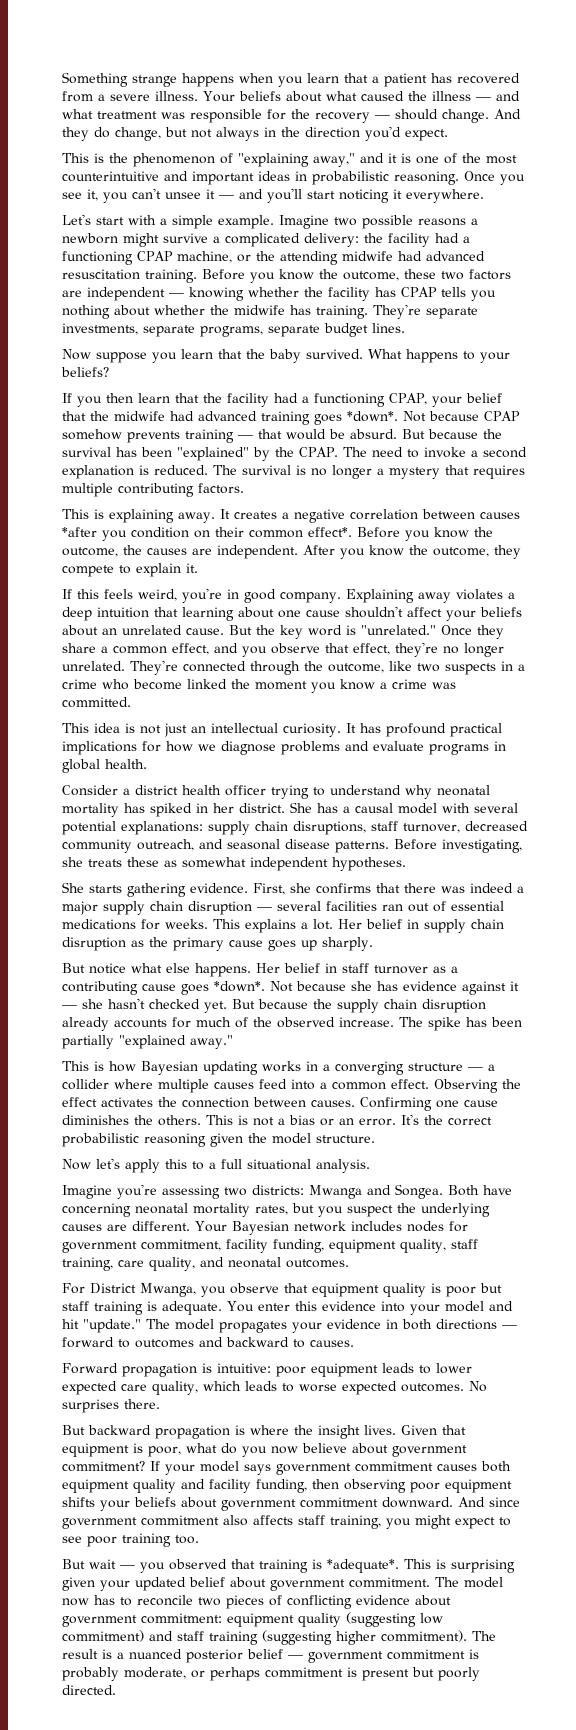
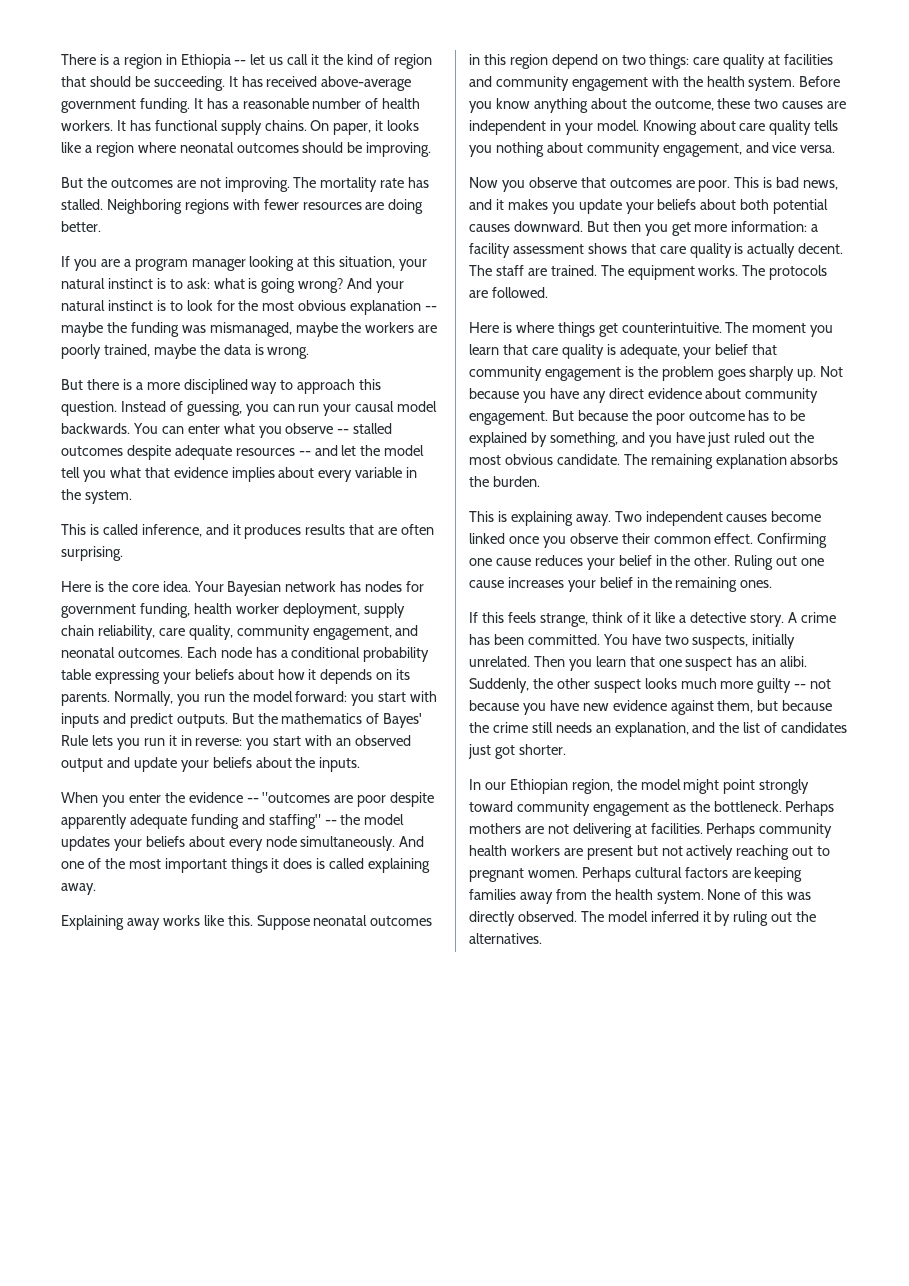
[62,72,520,87] [62,91,520,102] [62,109,521,123] [62,126,448,141] [62,153,517,167] [62,171,525,185] [62,188,484,203] [62,214,478,229] [62,233,470,247] [62,251,485,265] [62,269,314,283] Something strange happens when you learn that a patient has recovered from a severe illness. Your beliefs about what caused the illness — and what treatment was responsible for the recovery — should change. And they do change, but not always in the direction you'd expect. // This is the phenomenon of "explaining away," and it is one of the most counterintuitive and important ideas in probabilistic reasoning. Once you see it, you can't unsee it — and you'll start noticing it everywhere. // Let's start with a simple example. Imagine two possible reasons a newborn might survive a complicated delivery: the facility had a functioning CPAP machine, or the attending midwife had advanced resuscitation training. Before you know -> [61,54,432,69] [61,76,412,91] [61,98,421,113] [61,120,420,135] [61,142,432,157] [61,177,430,192] [61,199,424,214] [61,221,101,232] [61,256,428,271] [61,278,405,293] [61,300,438,315] [61,322,438,337] [61,344,310,359] [61,379,382,394] [61,401,438,416] [61,423,393,438] [61,445,425,460] [61,467,418,482] [61,489,132,504] [61,524,435,539] [61,546,123,561] [61,581,425,596] [61,603,405,618] [61,625,419,640] [61,647,430,662] [61,669,411,684] [61,691,438,706] [61,713,423,728] [61,735,412,750] [61,757,361,772] [61,792,435,807] [61,814,405,829] [61,836,425,851] [61,858,431,873] [61,883,96,895] [61,915,433,930] [469,54,834,69] [469,76,841,91] [469,98,627,113] There is a region in Ethiopia -- let us call it the kind of region that should be succeeding. It has received above-average government funding. It has a reasonable number of health workers. It has functional supply chains. On paper, it looks like a region where neonatal outcomes should be improving. // But the outcomes are not improving. The mortality rate has stalled. Neighboring regions with fewer resources are doing better. // If you are a program manager looking at this situation, your natural instinct is to ask: what is going wrong? And your natural instinct is to look for the most obvious explanation -- maybe the funding was mismanaged, maybe the workers are poorly trained, maybe the data is wrong. // But there is a more disciplined way to approach this question. Instead of guessing, you can run your causal model backwards. You can enter what you observe -- stalled outcomes despite adequate resources -- and let the model tell you what that evidence implies about every variable in the system. // This is called inference, and it produces results that are often surprising. // Here is the core idea. Your Bayesian network has nodes for government funding, health worker deployment, supply chain reliability, care quality, community engagement, and neonatal outcomes. Each node has a conditional probability table expressing your beliefs about how it depends on its parents. Normally, you run the model forward: you start with inputs and predict outputs. But the mathematics of Bayes' Rule lets you run it in reverse: you start with an observed output and update your beliefs about the inputs. // When you enter the evidence -- "outcomes are poor despite apparently adequate funding and staffing" -- the model updates your beliefs about every node simultaneously. And one of the most important things it does is called explaining away. // Explaining away works like this. Suppose neonatal outcomes in this region depend on two things: care quality at facilities and community engagement with the health system. Before you know anything about
[469,269,511,280] factors -> [782,101,824,109] causes
[169,287,496,301] [62,304,478,319] [62,323,405,337] [62,349,510,363] [61,367,109,377] [62,393,502,407] [62,411,520,425] [62,429,502,443] [62,447,527,461] [62,465,525,479] [62,483,244,497] [62,509,520,523] [62,527,493,541] [62,545,521,559] [62,563,198,577] [62,588,515,603] [62,606,522,621] [62,625,504,639] [62,642,504,657] [62,660,525,675] [62,679,456,693] [62,697,131,708] [62,723,502,737] [62,741,506,755] [62,759,147,773] [62,785,490,799] [62,802,518,817] [62,821,528,835] [62,839,522,853] [62,857,406,871] [62,882,524,897] [62,901,504,915] [62,919,504,933] [62,937,373,951] [62,963,458,977] [62,981,519,995] [62,998,486,1013] [62,1017,522,1031] [62,1035,233,1049] [62,1061,495,1075] [62,1079,521,1093] [62,1097,498,1111] [62,1114,492,1126] [62,1133,375,1147] [62,1158,370,1173] [62,1184,512,1199] [62,1203,490,1217] [62,1221,468,1235] [62,1239,478,1253] [62,1257,349,1271] [62,1283,502,1297] [62,1301,513,1315] [62,1319,517,1333] [62,1337,354,1348] [62,1363,472,1377] [62,1381,487,1395] [62,1399,160,1413] [62,1425,466,1439] [62,1443,467,1457] [62,1461,511,1475] [62,1479,512,1493] [62,1497,520,1511] [62,1515,511,1529] [62,1533,199,1547] [62,1559,515,1573] [62,1577,503,1591] [62,1595,451,1609] [62,1612,443,1627] [62,1630,496,1645] [62,1649,479,1663] [62,1667,480,1681] [62,1685,116,1695] — knowing whether the facility has CPAP tells you nothing about whether the midwife has training. They're separate investments, separate programs, separate budget lines. // Now suppose you learn that the baby survived. What happens to your beliefs? // If you then learn that the facility had a functioning CPAP, your belief that the midwife had advanced training goes *down*. Not because CPAP somehow prevents training — that would be absurd. But because the survival has been "explained" by the CPAP. The need to invoke a second explanation is reduced. The survival is no longer a mystery that requires multiple contributing factors. // This is explaining away. It creates a negative correlation between causes *after you condition on their common effect*. Before you know the outcome, the causes are independent. After you know the outcome, they compete to explain it. // If this feels weird, you're in good company. Explaining away violates a deep intuition that learning about one cause shouldn't affect your beliefs about an unrelated cause. But the key word is "unrelated." Once they share a common effect, and you observe that effect, they're no longer unrelated. They're connected through the outcome, like two suspects in a crime who become linked the moment you know a crime was committed. // This idea is not just an intellectual curiosity. It has profound practical implications for how we diagnose problems and evaluate programs in global health. // Consider a district health officer trying to understand why neonatal mortality has spiked in her district. She has a causal model with several potential explanations: supply chain disruptions, staff turnover, decreased community outreach, and seasonal disease patterns. Before investigating, she treats these as somewhat independent hypotheses. // She starts gathering evidence. First, she confirms that there was indeed a major supply chain disruption — several facilities ran out of essential medications for weeks. This explains a lot. Her belief in supply chain disruption as the primary cause goes up sharply. // But notice what else happens. Her belief in staff turnover as a contributing cause goes *down*. Not because she has evidence against it — she hasn't checked yet. But because the supply chain disruption already accounts for much of the observed increase. The spike has been partially "explained away." // This is how Bayesian updating works in a converging structure — a collider where multiple causes feed into a common effect. Observing the effect activates the connection between causes. Confirming one cause diminishes the others. This is not a bias or an error. It's the correct probabilistic reasoning given the model structure. // Now let's apply this to a full situational analysis. // Imagine you're assessing two districts: Mwanga and Songea. Both have concerning neonatal mortality rates, but you suspect the underlying causes are different. Your Bayesian network includes nodes for government commitment, facility funding, equipment quality, staff training, care quality, and neonatal outcomes. // For District Mwanga, you observe that equipment quality is poor but staff training is adequate. You enter this evidence into your model and hit "update." The model propagates your evidence in both directions — forward to outcomes and backward to causes. // Forward propagation is intuitive: poor equipment leads to lower expected care quality, which leads to worse expected outcomes. No surprises there. // But backward propagation is where the insight lives. Given that equipment is poor, what do you now believe about government commitment? If your model says government commitment causes both equipment quality and facility funding, then observing poor equipment shifts your beliefs about government commitment downward. And since government commitment also affects staff training, you might expect to see poor training too. // But wait — you observed that training is *adequate*. This is surprising given your updated belief about government commitment. The model now has to reconcile two pieces of conflicting evidence about government commitment: equipment quality (suggesting low commitment) and staff training (suggesting higher commitment). The result is a nuanced posterior belief — government commitment is probably moderate, or perhaps commitment is present but poorly directed. -> [549,120,839,135] [469,142,836,157] [469,177,839,192] [469,199,829,214] [469,221,819,236] [469,243,844,258] [469,265,828,280] [469,287,548,298] [469,322,834,337] [469,344,778,359] [469,366,844,381] [469,388,819,403] [469,410,806,425] [469,432,815,447] [469,454,839,469] [469,476,540,487] [469,511,822,526] [469,533,828,548] [469,555,825,570] [469,577,773,592] [469,612,836,627] [469,634,796,649] [469,656,808,671] [469,678,832,693] [469,700,833,715] [469,722,848,737] [468,744,566,759] [469,779,810,794] [469,801,835,816] [469,823,833,838] [469,845,831,860] [469,867,803,882] [469,889,812,904] [469,911,817,926] [469,933,542,944] in your model. Knowing about care quality tells you nothing about community engagement, and vice versa. // Now you observe that outcomes are poor. This is bad news, and it makes you update your beliefs about both potential causes downward. But then you get more information: a facility assessment shows that care quality is actually decent. The staff are trained. The equipment works. The protocols are followed. // Here is where things get counterintuitive. The moment you learn that care quality is adequate, your belief that community engagement is the problem goes sharply up. Not because you have any direct evidence about community engagement. But because the poor outcome has to be explained by something, and you have just ruled out the most obvious candidate. The remaining explanation absorbs the burden. // This is explaining away. Two independent causes become linked once you observe their common effect. Confirming one cause reduces your belief in the other. Ruling out one cause increases your belief in the remaining ones. // If this feels strange, think of it like a detective story. A crime has been committed. You have two suspects, initially unrelated. Then you learn that one suspect has an alibi. Suddenly, the other suspect looks much more guilty -- not because you have new evidence against them, but because the crime still needs an explanation, and the list of candidates just got shorter. // In our Ethiopian region, the model might point strongly toward community engagement as the bottleneck. Perhaps mothers are not delivering at facilities. Perhaps community health workers are present but not actively reaching out to pregnant women. Perhaps cultural factors are keeping families away from the health system. None of this was directly observed. The model inferred it by ruling out the alternatives.

